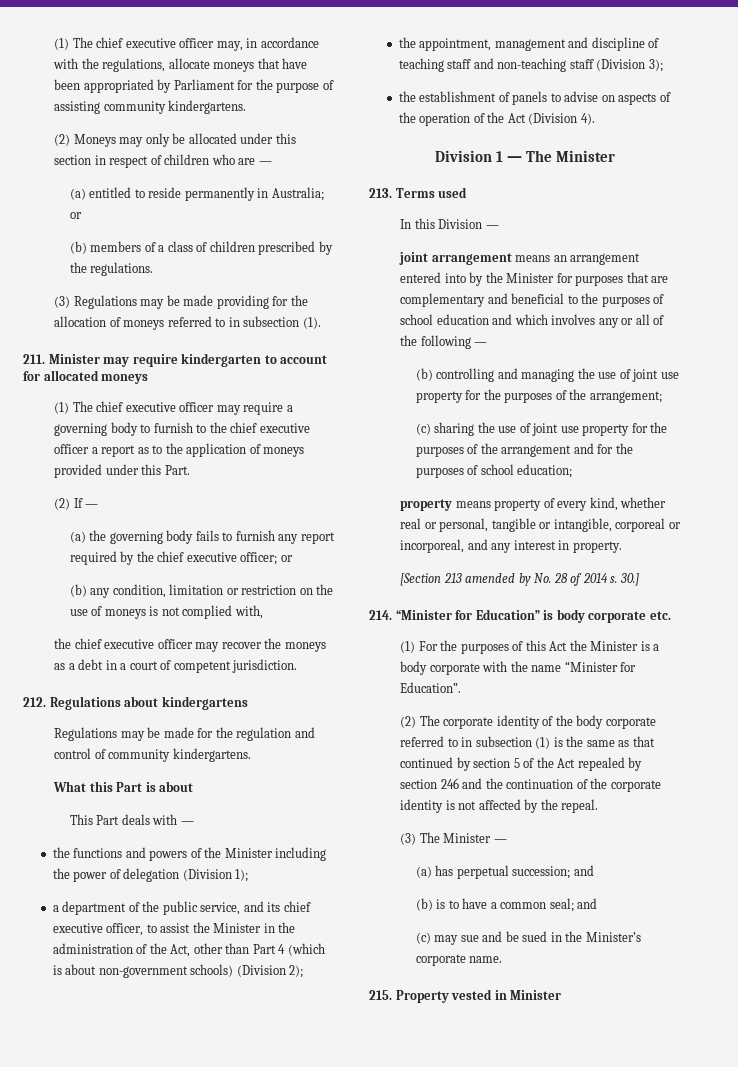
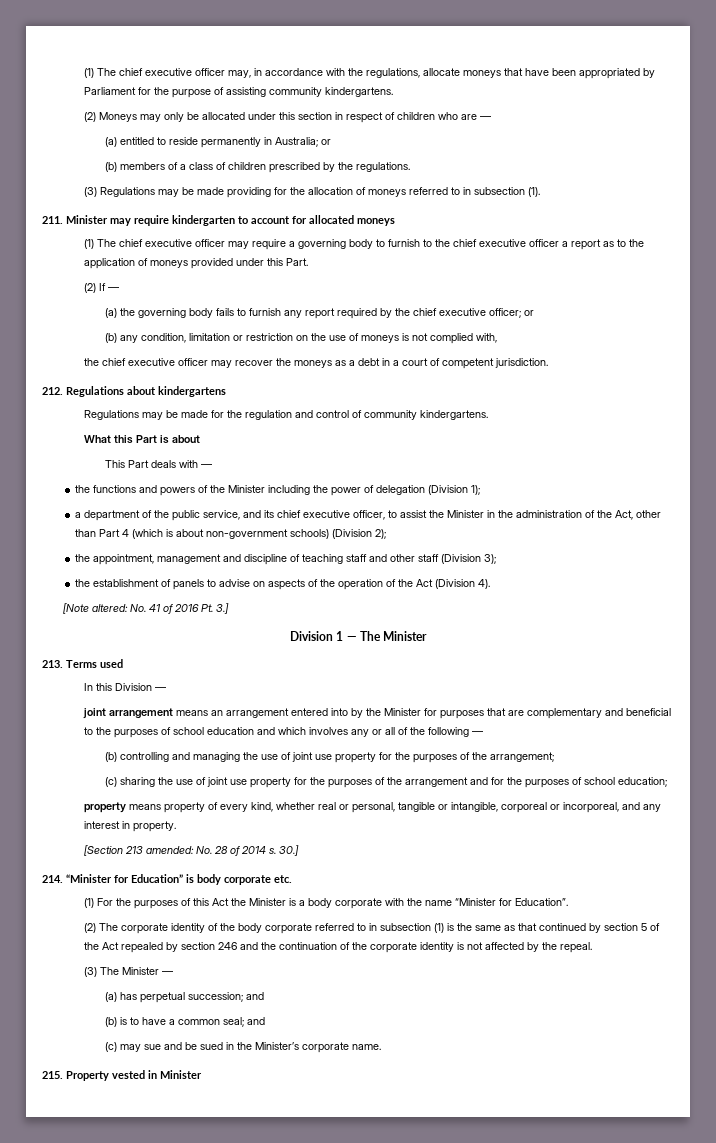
[497,58,567,72] non-teaching -> [389,554,415,562] other
(595, 119) none -> [62,603,229,614] // [Note altered: No. 41 of 2016 Pt. 3.]
[465,573,531,586] amended by -> [145,846,194,854] amended:

